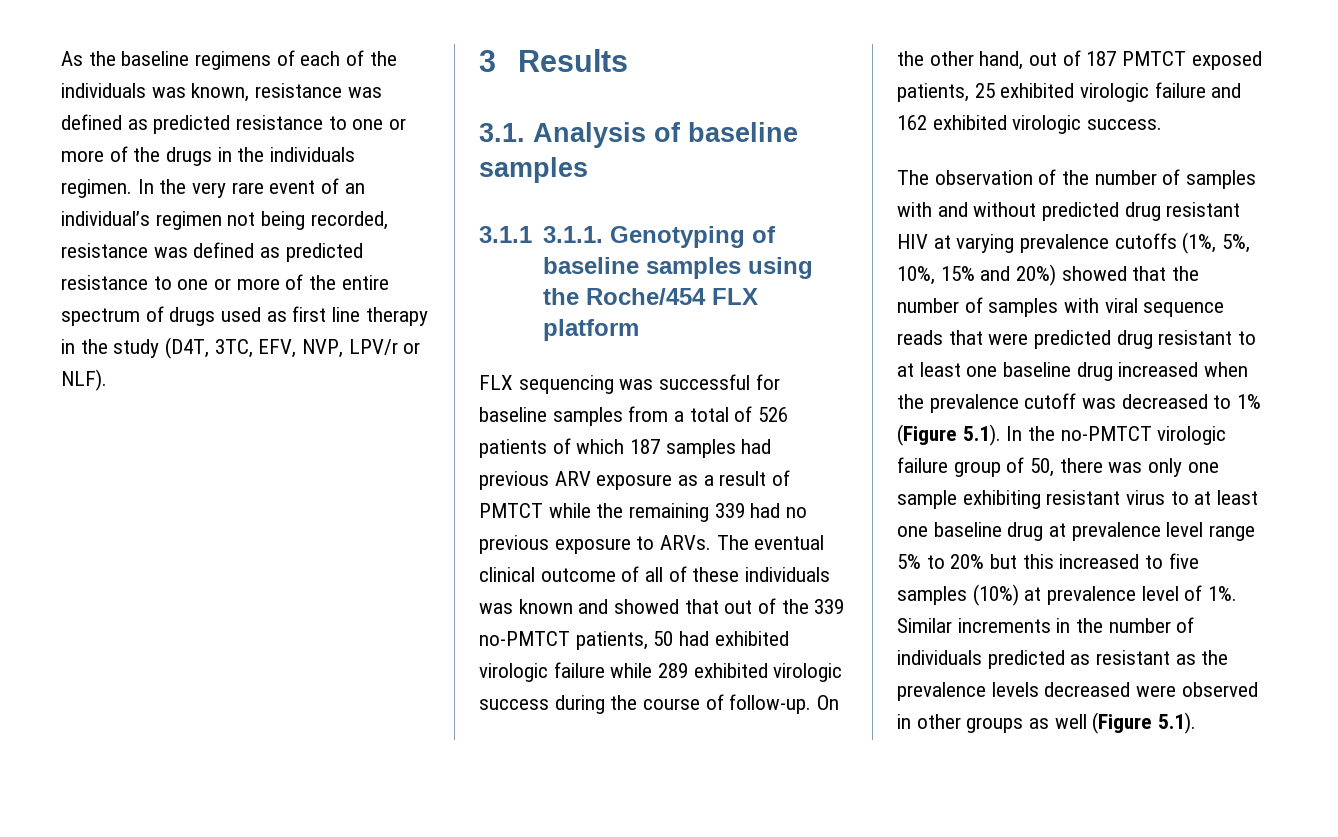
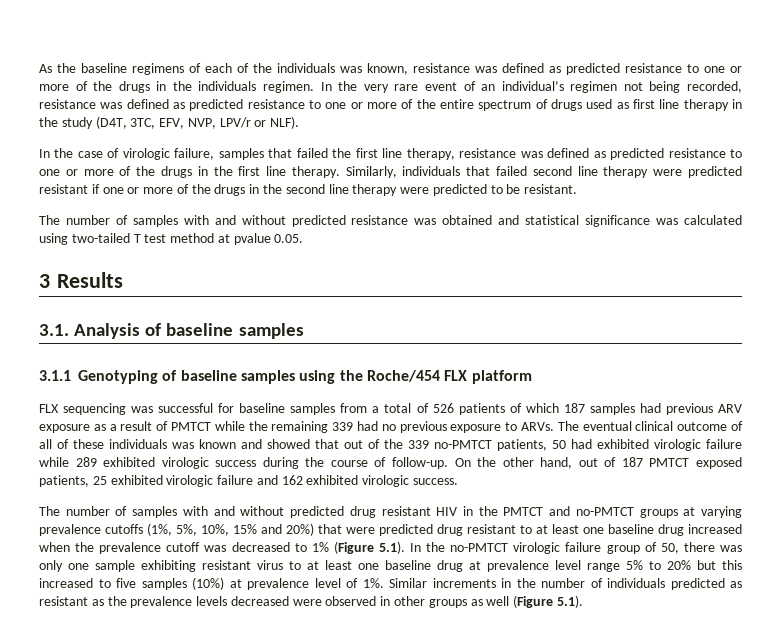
(107, 380) none -> [39,148,742,160] [39,166,742,178] [39,184,578,196] [39,215,742,227] [39,233,304,245] // In the case of virologic failure, samples that failed the first line therapy, resistance was defined as predicted resistance to one or more of the drugs in the first line therapy. Similarly, individuals that failed second line therapy were predicted resistant if one or more of the drugs in the second line therapy were predicted to be resistant. // The number of samples with and without predicted resistance was obtained and statistical significance was calculated using two-tailed T test method at pvalue 0.05.
[542,226,603,243] 3.1.1. -> (71, 375) none
[934,169,1090,185] observation of the -> (60, 511) none
(928, 241) none -> [462,506,678,518] in the PMTCT and no-PMTCT groups
[1061,266,1200,281] [897,297,1225,317] [897,330,943,345] showed that the number of samples with viral sequence reads -> (314, 529) none

